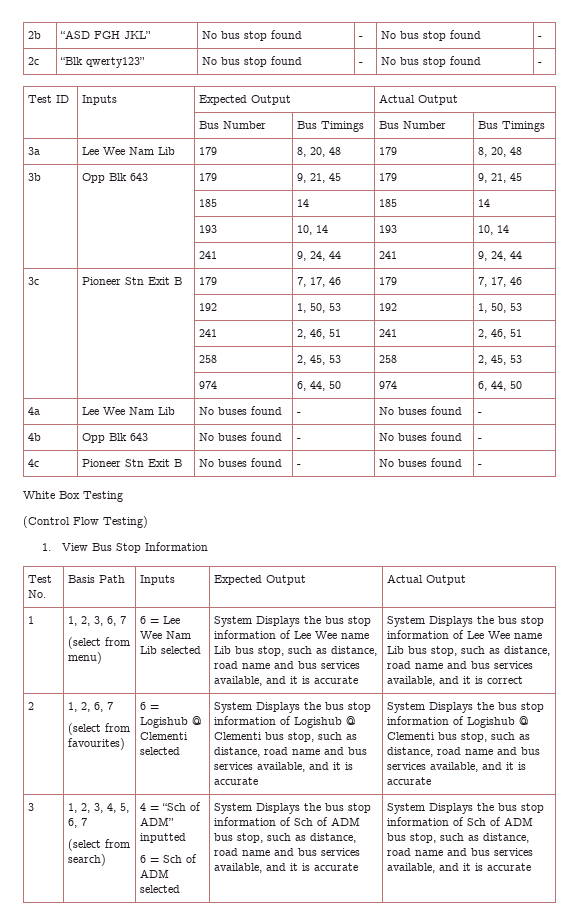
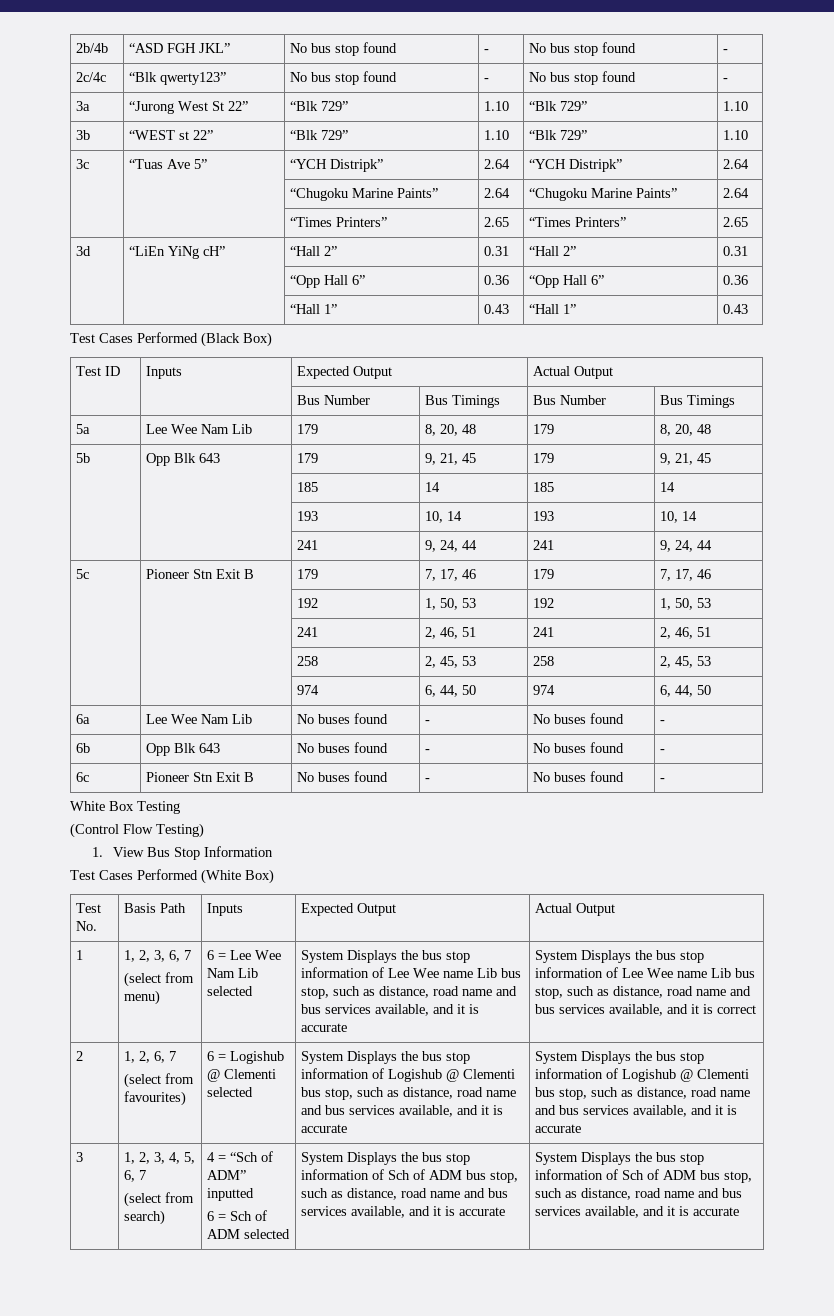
[27,31,41,39] 2b -> [75,43,108,53] 2b/4b
[27,57,39,65] 2c -> [75,72,106,82] 2c/4c
(542, 63) none -> [75,101,90,111] [128,101,248,114] [289,101,348,111] [483,101,509,111] [528,101,587,111] [722,101,748,111] [75,130,90,140] [128,130,213,140] [289,130,348,140] [483,130,509,140] [528,130,587,140] [722,130,748,140] [75,159,89,169] [128,159,207,169] [289,159,383,172] [483,159,510,169] [528,159,622,172] [722,159,749,169] [289,188,438,201] [483,188,510,198] [528,188,677,201] [722,188,749,198] [289,217,387,227] [483,217,509,227] [528,217,626,227] [722,217,748,227] [75,246,91,256] [128,246,225,259] [289,246,337,256] [483,246,509,256] [528,246,576,256] [722,246,748,256] [289,275,365,288] [483,275,509,285] [528,275,604,288] [722,275,748,285] [289,304,337,314] [483,304,509,314] [528,304,576,314] [722,304,748,314] [70,332,272,347] // 3a | “Jurong West St 22” | “Blk 729” | 1.10 | “Blk 729” | 1.10 // 3b | “WEST st 22” | “Blk 729” | 1.10 | “Blk 729” | 1.10 // 3c | “Tuas Ave 5” | “YCH Distripk” | 2.64 | “YCH Distripk” | 2.64 // | | “Chugoku Marine Paints” | 2.64 | “Chugoku Marine Paints” | 2.64 // | | “Times Printers” | 2.65 | “Times Printers” | 2.65 // 3d | “LiEn YiNg cH” | “Hall 2” | 0.31 | “Hall 2” | 0.31 // | | “Opp Hall 6” | 0.36 | “Opp Hall 6” | 0.36 // | | “Hall 1” | 0.43 | “Hall 1” | 0.43 // Test Cases Performed (Black Box)
[27,147,40,155] 3a -> [75,424,90,434] 5a
[27,173,41,181] 3b -> [75,453,90,463] 5b
[27,277,39,285] 3c -> [75,569,89,579] 5c
[27,407,40,415] 4a -> [75,714,90,724] 6a
[27,433,41,441] 4b -> [75,743,90,753] 6b
[27,459,39,467] 4c -> [75,772,89,782] 6c
(208, 546) none -> [70,869,274,884] // Test Cases Performed (White Box)

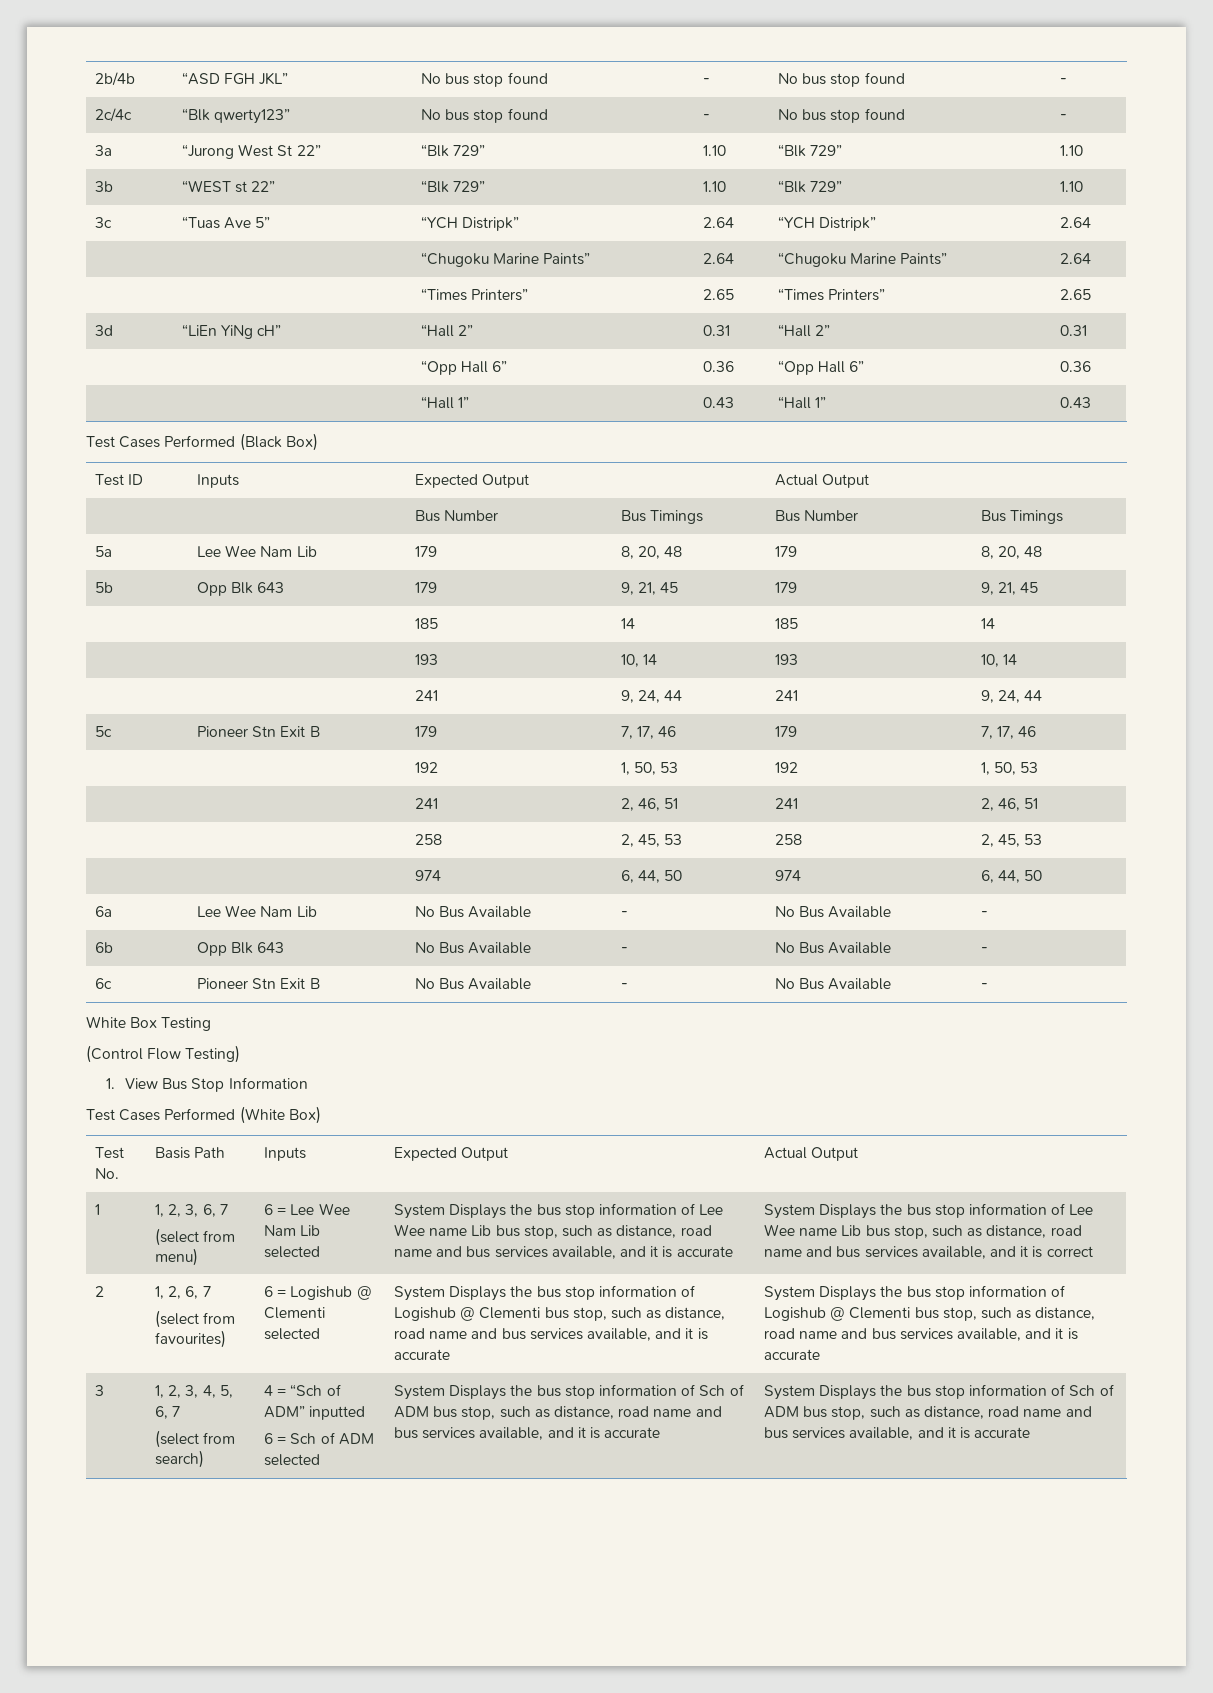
[317,713,388,724] [424,720,430,724] [532,713,624,724] buses found | - | No buses found -> [439,906,532,918] [621,911,629,917] [775,906,892,918] Bus Available | - | No Bus Available
[317,742,388,753] [424,749,430,753] [532,742,624,753] buses found | - | No buses found -> [439,942,532,954] [621,947,629,953] [775,942,892,954] Bus Available | - | No Bus Available
[317,771,388,782] [424,778,430,782] [532,771,624,782] buses found | - | No buses found -> [439,978,532,990] [621,983,629,989] [775,978,892,990] Bus Available | - | No Bus Available

